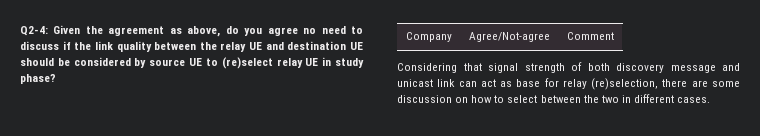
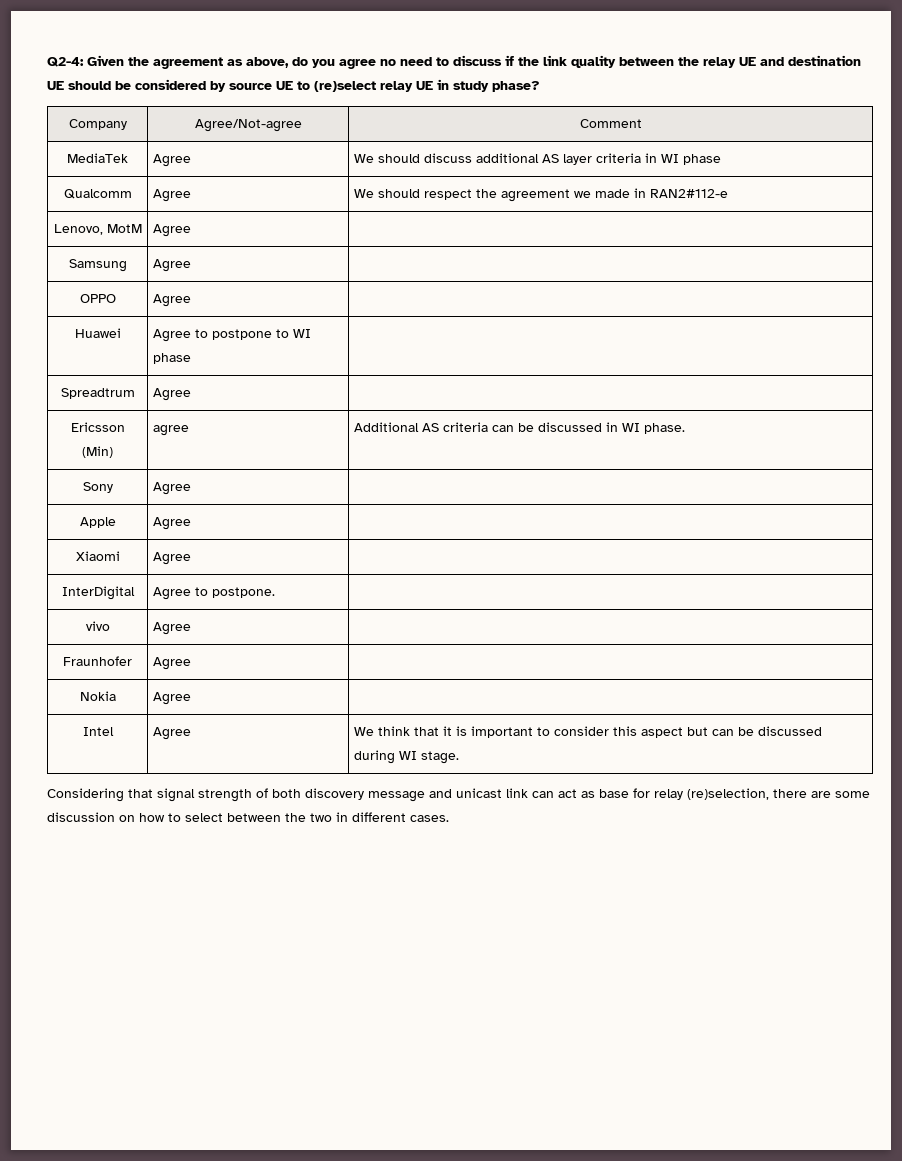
(614, 36) none -> [67,153,128,163] [153,154,192,167] [354,153,722,165] [63,189,132,199] [153,189,192,202] [354,188,729,202] [53,224,142,235] [153,224,192,237] [68,259,127,272] [153,259,192,272] [79,294,116,303] [153,294,192,307] [74,328,121,338] [153,329,312,342] [153,353,192,364] [60,388,135,399] [153,388,192,401] [70,422,125,432] [82,446,113,458] [153,425,190,436] [354,422,686,434] [82,482,113,493] [153,482,192,495] [79,517,116,528] [153,517,192,530] [75,551,120,561] [153,552,192,565] [61,586,135,600] [153,587,276,600] [85,621,110,631] [153,622,192,635] [63,656,132,666] [153,657,192,670] [79,691,116,701] [153,692,192,705] [82,727,114,736] [153,727,192,740] [354,726,823,738] [354,750,460,764] // MediaTek | Agree | We should discuss additional AS layer criteria in WI phase // Qualcomm | Agree | We should respect the agreement we made in RAN2#112-e // Lenovo, MotM | Agree | // Samsung | Agree | // OPPO | Agree | // Huawei | Agree to postpone to WI phase | // Spreadtrum | Agree | // Ericsson (Min) | agree | Additional AS criteria can be discussed in WI phase. // Sony | Agree | // Apple | Agree | // Xiaomi | Agree | // InterDigital | Agree to postpone. | // vivo | Agree | // Fraunhofer | Agree | // Nokia | Agree | // Intel | Agree | We think that it is important to consider this aspect but can be discussed during WI stage.

